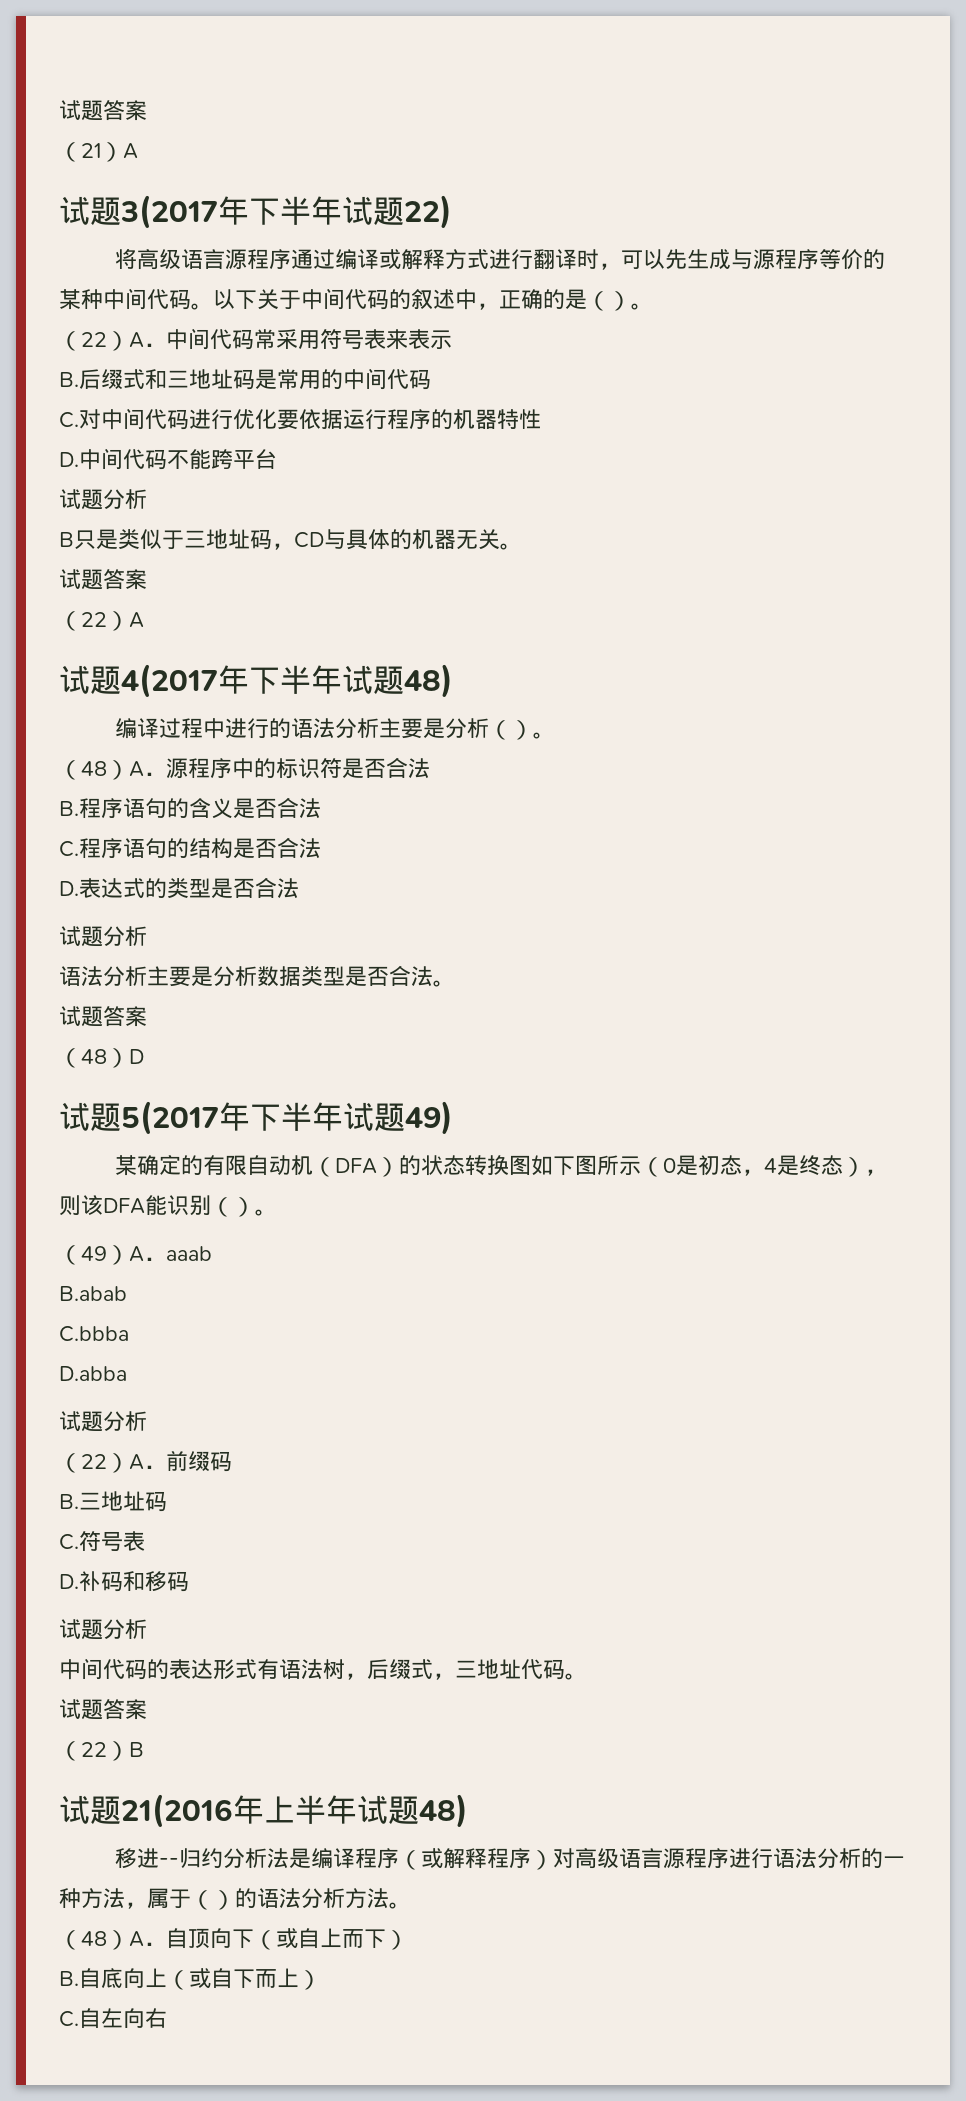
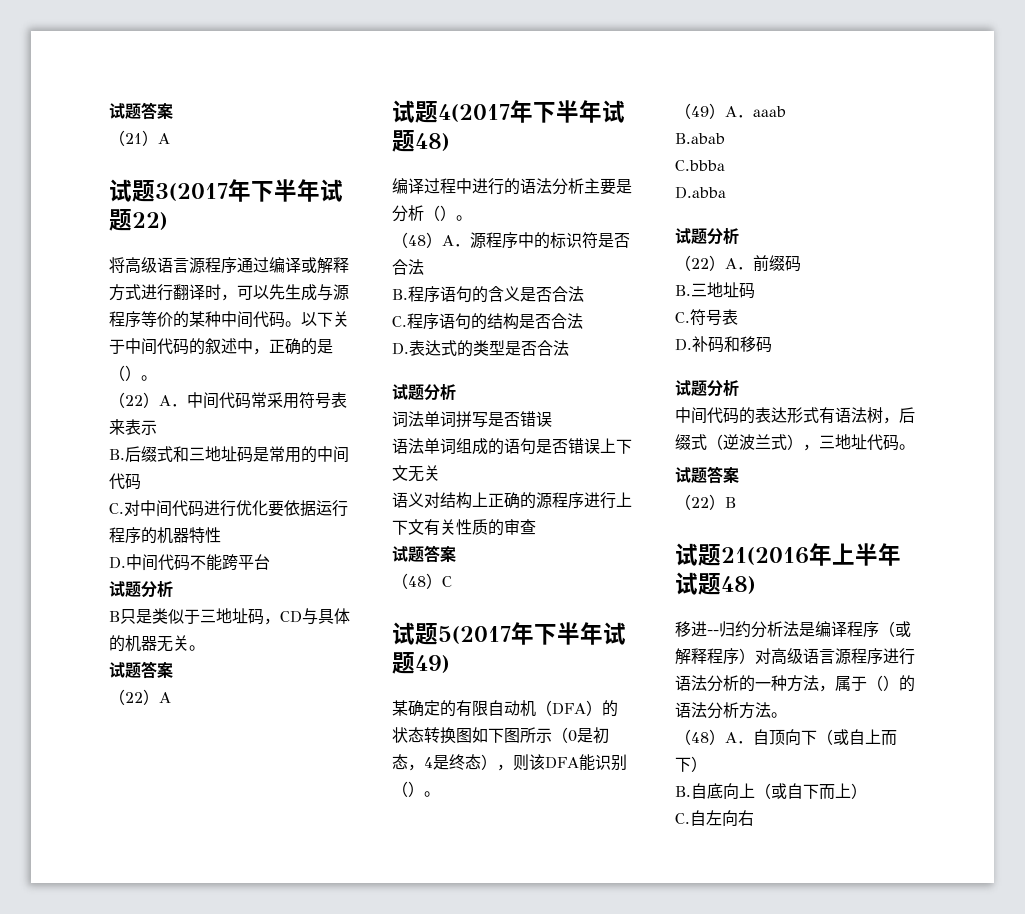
[59,965,455,987] 语法分析主要是分析数据类型是否合法。 -> [392,411,552,428] [392,438,632,455] [392,465,440,482] [392,492,632,509] [392,519,536,536] 词法单词拼写是否错误 // 语法单词组成的语句是否错误上下文无关 // 语义对结构上正确的源程序进行上下文有关性质的审查
[129,1049,144,1064] D -> [442,576,452,587] C
(433, 1669) none -> [707,434,803,450] （逆波兰式）

